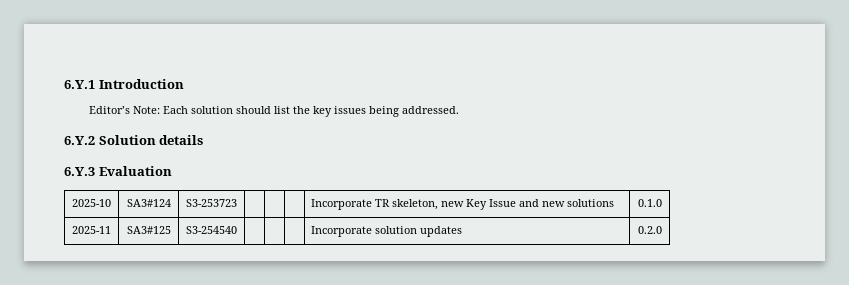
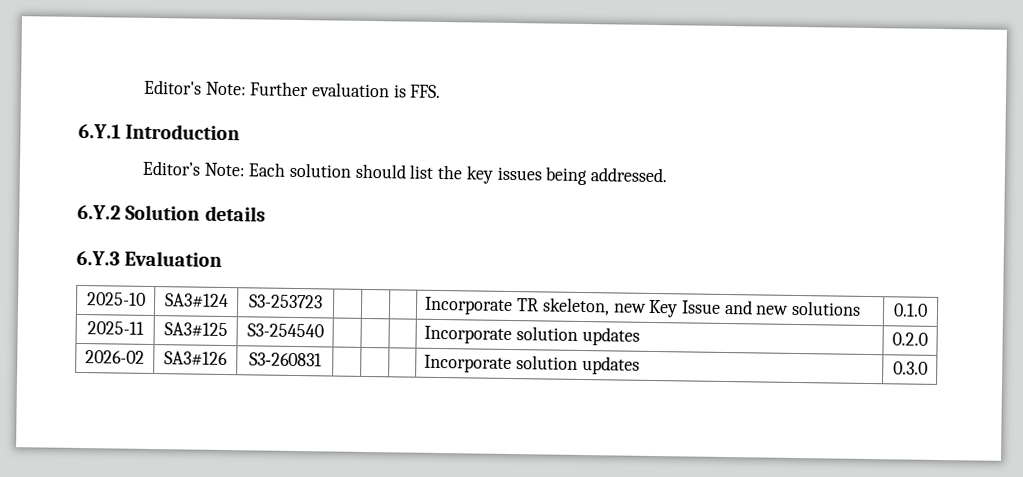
(64, 84) none -> [142,79,442,99] Editor's Note: Further evaluation is FFS. //
(662, 230) none -> [85,350,145,364] [164,351,228,367] [248,352,322,367] [424,354,640,375] [892,361,928,375] // 2026-02 | SA3#126 | S3‑260831 | | | | Incorporate solution updates | 0.3.0

